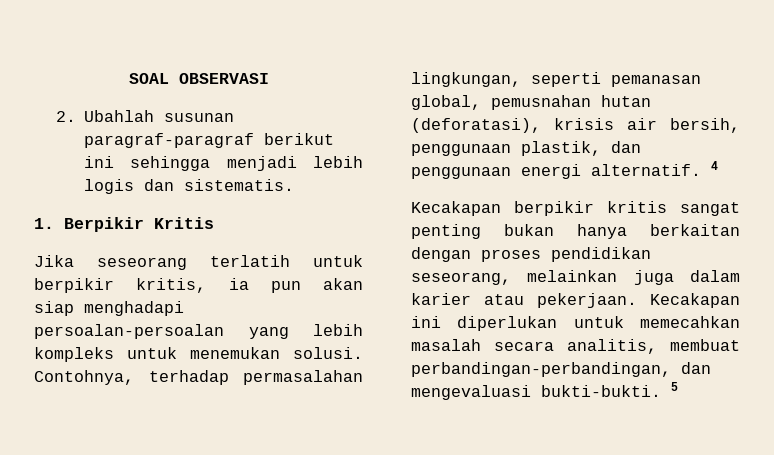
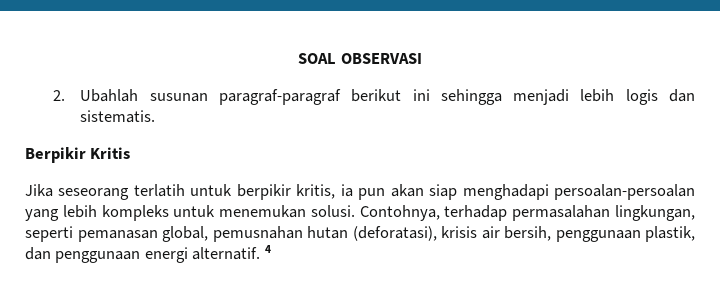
[34,218,54,229] 1. -> (156, 116) none
[411,201,740,216] [411,224,740,239] [411,247,651,262] [411,270,740,285] [411,293,740,308] [411,316,740,331] [411,339,740,354] [411,362,711,377] [411,382,678,400] // Kecakapan berpikir kritis sangat penting bukan hanya berkaitan dengan proses pendidikan seseorang, melainkan juga dalam karier atau pekerjaan. Kecakapan ini diperlukan untuk memecahkan masalah secara analitis, membuat perbandingan-perbandingan, dan mengevaluasi bukti-bukti. 5 -> (271, 249) none

